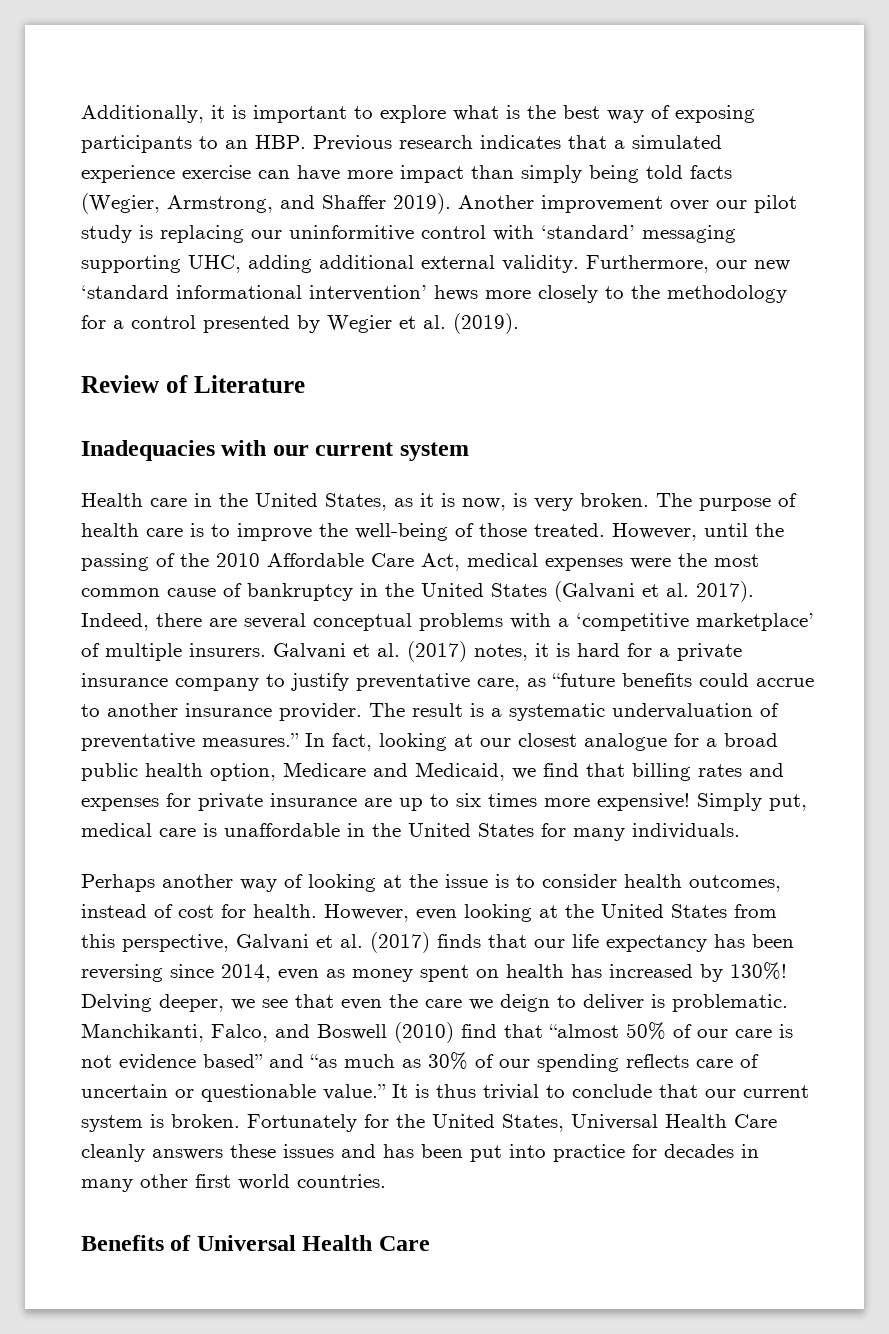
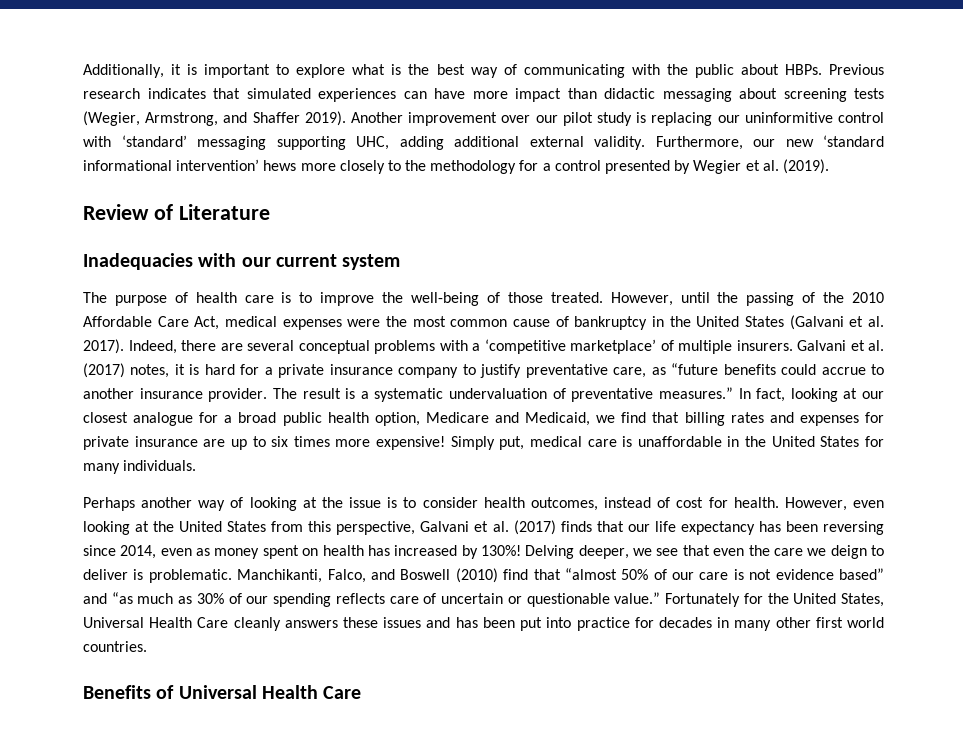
[675,105,755,123] [81,135,722,153] [81,165,251,183] exposing participants to an HBP. Previous research indicates that a simulated experience exercise -> [523,64,884,78] [83,88,396,102] communicating with the public about HBPs. Previous research indicates that simulated experiences
[521,165,732,183] simply being told facts -> [604,88,884,102] didactic messaging about screening tests
[81,493,649,511] Health care in the United States, as it is now, is very broken. -> (401, 262) none
[392,1084,809,1100] [81,1114,240,1132] It is thus trivial to conclude that our current system is broken. -> (661, 598) none

